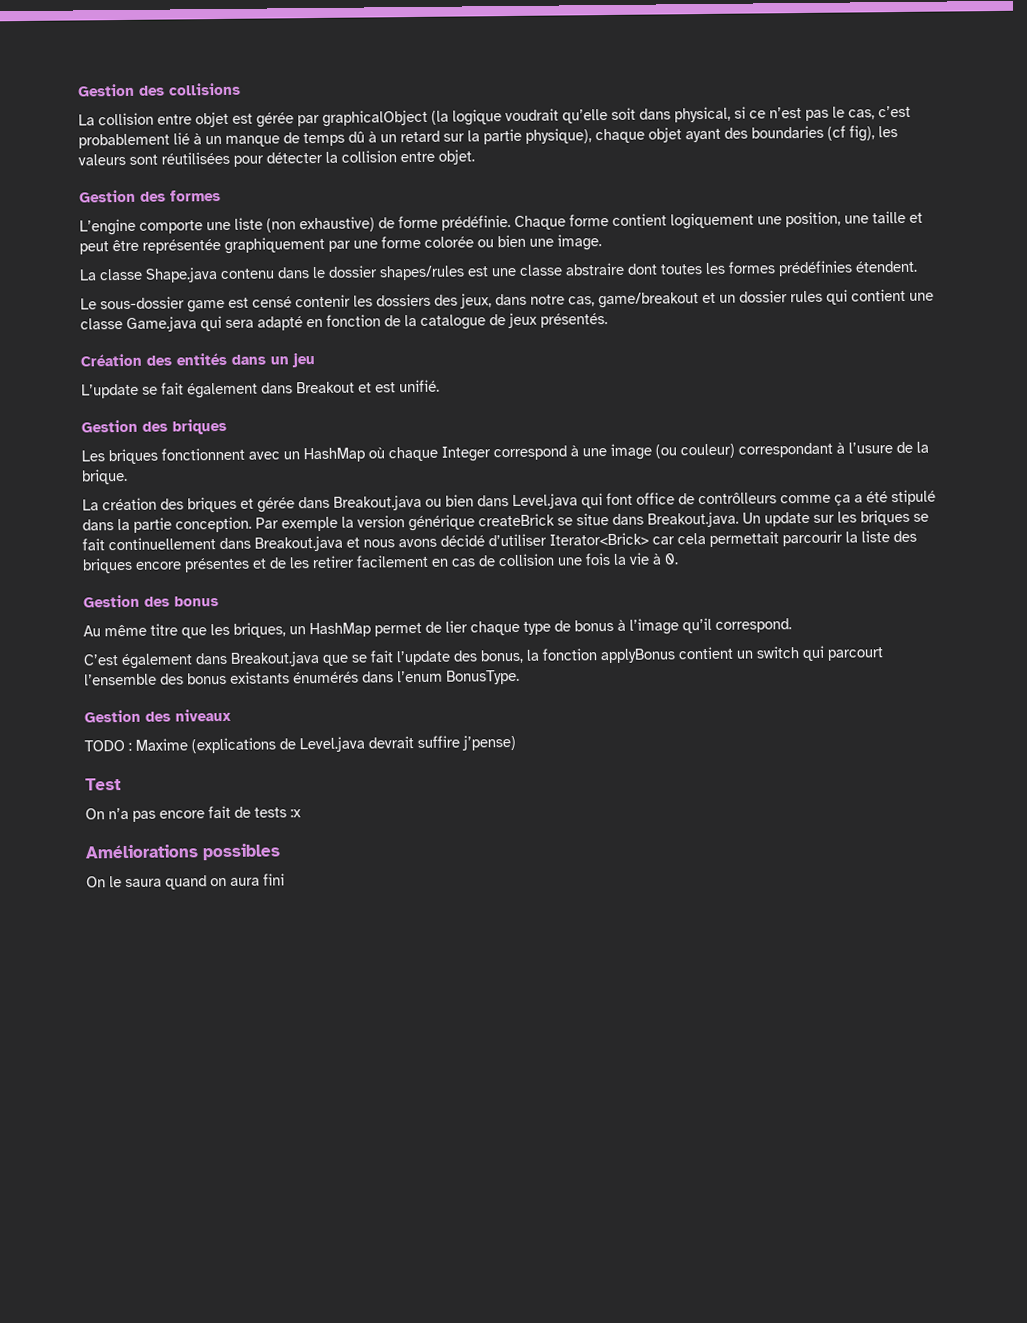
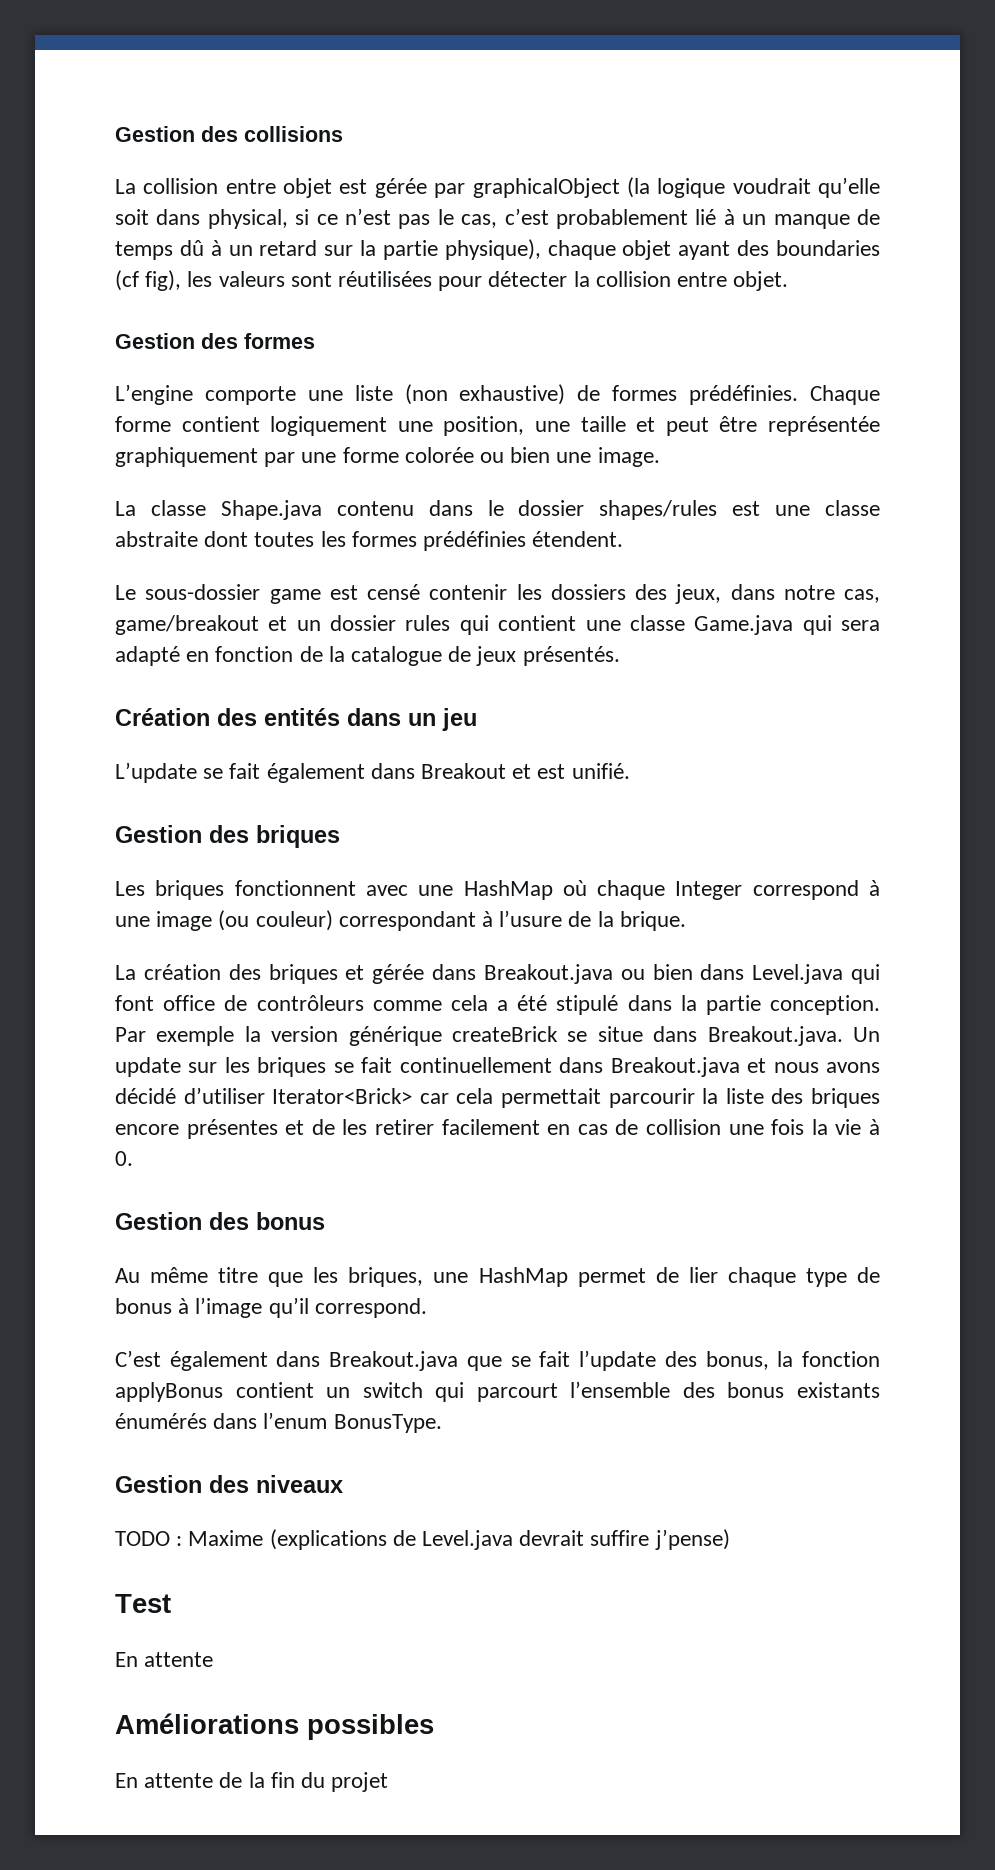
[398,215,511,231] forme prédéfinie. -> [612,385,799,405] formes prédéfinies.
[565,262,625,276] abstraire -> [115,531,198,547] abstraite
[283,451,300,460] un -> [418,885,454,896] une
[698,492,851,506] contrôlleurs comme ça -> [256,995,488,1011] contrôleurs comme cela
[289,626,306,635] un -> [433,1272,469,1283] une
[85,805,301,822] [85,843,281,861] [86,873,285,890] On n’a pas encore fait de tests :x // Améliorations possibles // On le saura quand on aura fini -> [115,1652,214,1667] [115,1713,434,1740] [115,1772,389,1792] En attente // Améliorations possibles // En attente de la fin du projet

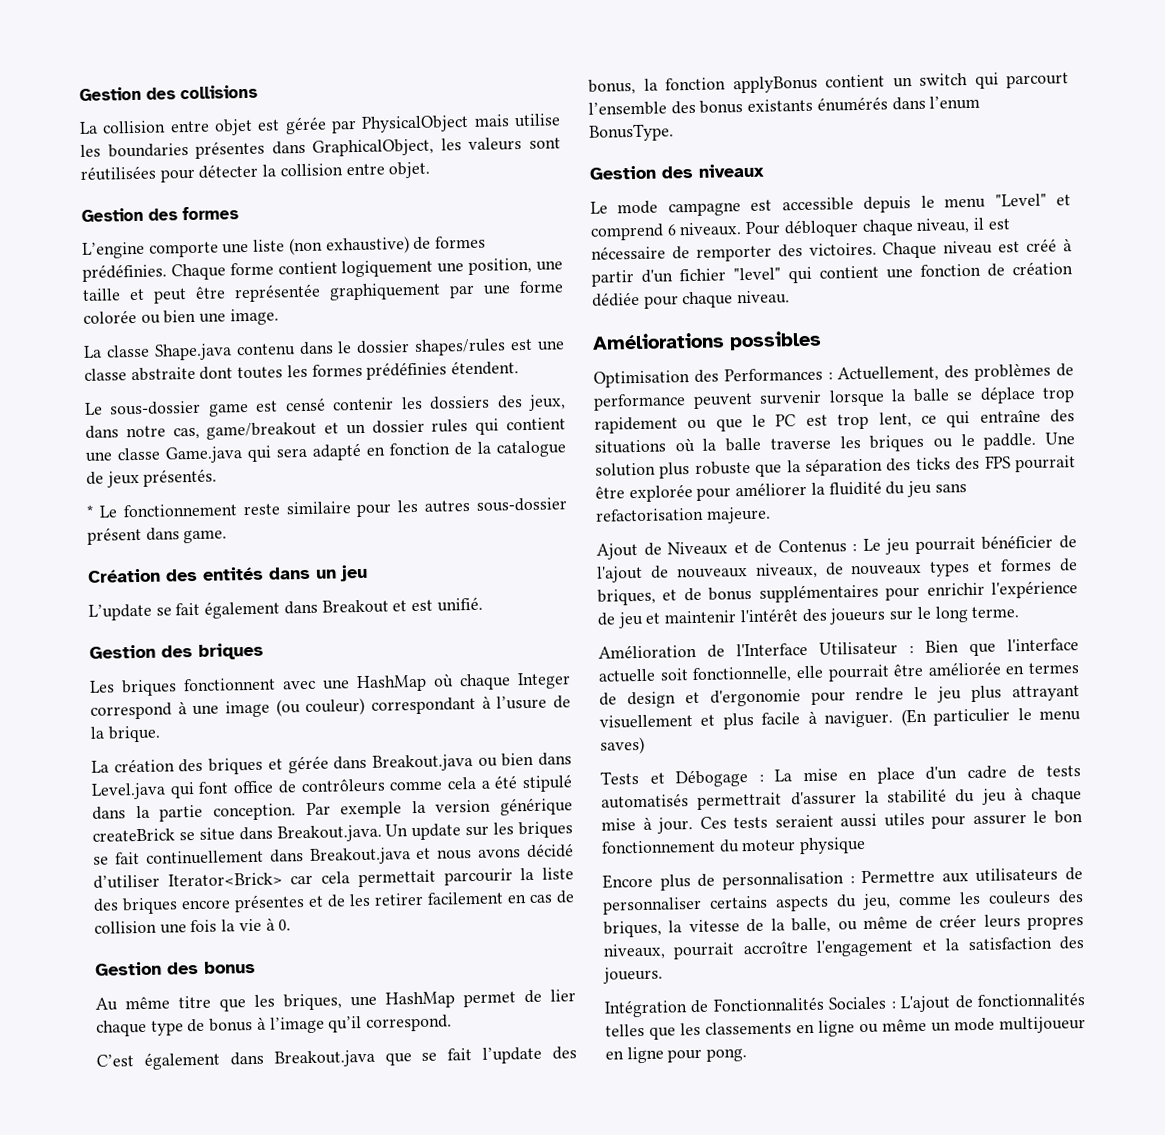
[472,177,880,198] [115,208,880,229] [115,239,880,260] [115,270,182,291] graphicalObject (la logique voudrait qu’elle soit dans physical, si ce n’est pas le cas, c’est probablement lié à un manque de temps dû à un retard sur la partie physique), chaque objet ayant des boundaries (cf fig), -> [361,113,561,133] [80,138,435,159] PhysicalObject mais utilise les boundaries présentes dans GraphicalObject,
(620, 656) none -> [86,497,567,518] [87,526,228,545] // * Le fonctionnement reste similaire pour les autres sous-dossier présent dans game.
[115,1529,730,1550] [115,1594,171,1613] [115,1652,214,1667] [115,1713,434,1740] [115,1772,389,1792] TODO : Maxime (explications de Level.java devrait suffire j’pense) // Test // En attente // Améliorations possibles // En attente de la fin du projet -> [590,193,1071,217] [590,217,1010,241] [591,238,1072,262] [591,261,1073,287] [592,290,791,309] [592,330,822,351] [593,362,1074,388] [593,385,1075,411] [594,409,1075,434] [594,432,1075,454] [595,455,1076,479] [595,480,967,503] [595,506,771,524] [596,534,1077,560] [596,558,1078,583] [597,580,1078,606] [597,606,1020,629] [598,638,1079,659] [598,661,1079,684] [599,685,1080,709] [599,707,1081,730] [600,736,645,755] [600,764,1081,788] [601,787,1082,810] [601,810,1083,834] [601,836,867,855] [602,867,1083,891] [602,890,1084,915] [603,913,1084,938] [603,936,1084,960] [603,966,663,984] [604,992,1085,1018] [605,1016,1086,1040] [605,1046,748,1064] Le mode campagne est accessible depuis le menu "Level" et comprend 6 niveaux. Pour débloquer chaque niveau, il est nécessaire de remporter des victoires. Chaque niveau est créé à partir d'un fichier "level" qui contient une fonction de création dédiée pour chaque niveau. // Améliorations possibles // Optimisation des Performances : Actuellement, des problèmes de performance peuvent survenir lorsque la balle se déplace trop rapidement ou que le PC est trop lent, ce qui entraîne des situations où la balle traverse les briques ou le paddle. Une solution plus robuste que la séparation des ticks des FPS pourrait être explorée pour améliorer la fluidité du jeu sans refactorisation majeure. // Ajout de Niveaux et de Contenus : Le jeu pourrait bénéficier de l'ajout de nouveaux niveaux, de nouveaux types et formes de briques, et de bonus supplémentaires pour enrichir l'expérience de jeu et maintenir l'intérêt des joueurs sur le long terme. // Amélioration de l'Interface Utilisateur : Bien que l'interface actuelle soit fonctionnelle, elle pourrait être améliorée en termes de design et d'ergonomie pour rendre le jeu plus attrayant visuellement et plus facile à naviguer. (En particulier le menu saves) // Tests et Débogage : La mise en place d'un cadre de tests automatisés permettrait d'assurer la stabilité du jeu à chaque mise à jour. Ces tests seraient aussi utiles pour assurer le bon fonctionnement du moteur physique // Encore plus de personnalisation : Permettre aux utilisateurs de personnaliser certains aspects du jeu, comme les couleurs des briques, la vitesse de la balle, ou même de créer leurs propres niveaux, pourrait accroître l'engagement et la satisfaction des joueurs. // Intégration de Fonctionnalités Sociales : L'ajout de fonctionnalités telles que les classements en ligne ou même un mode multijoueur en ligne pour pong.

